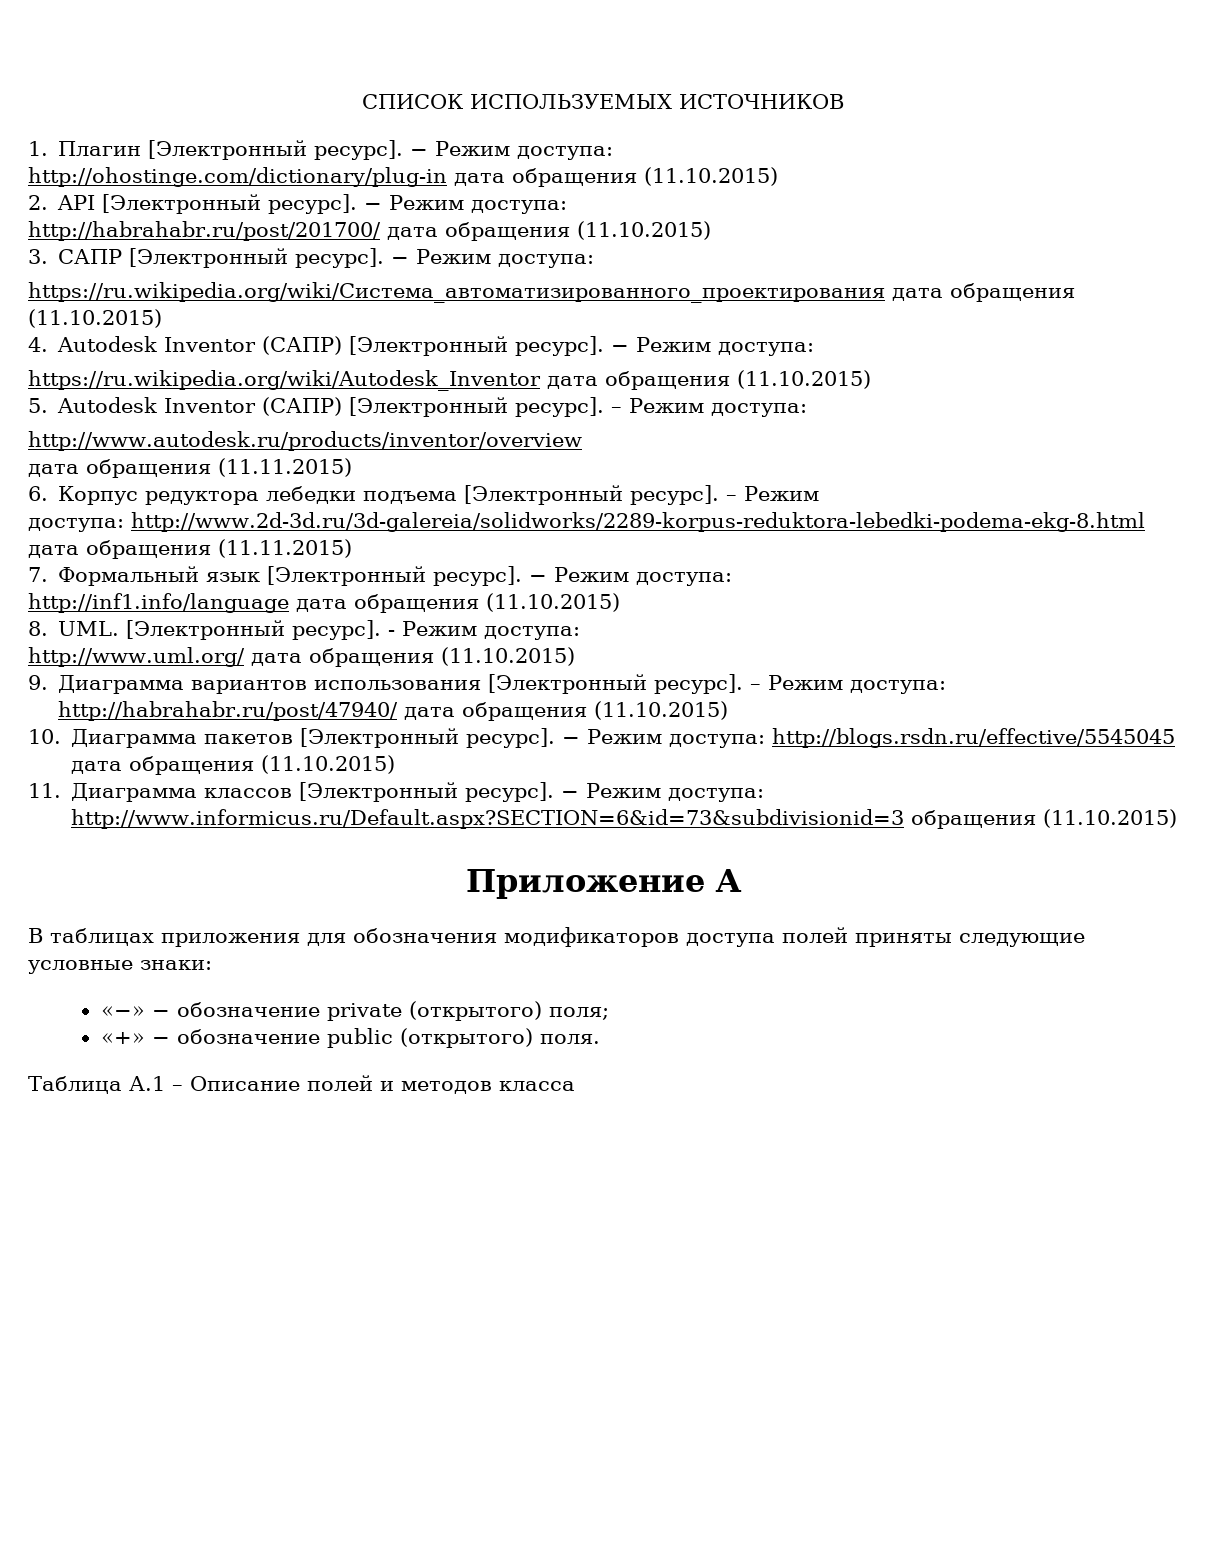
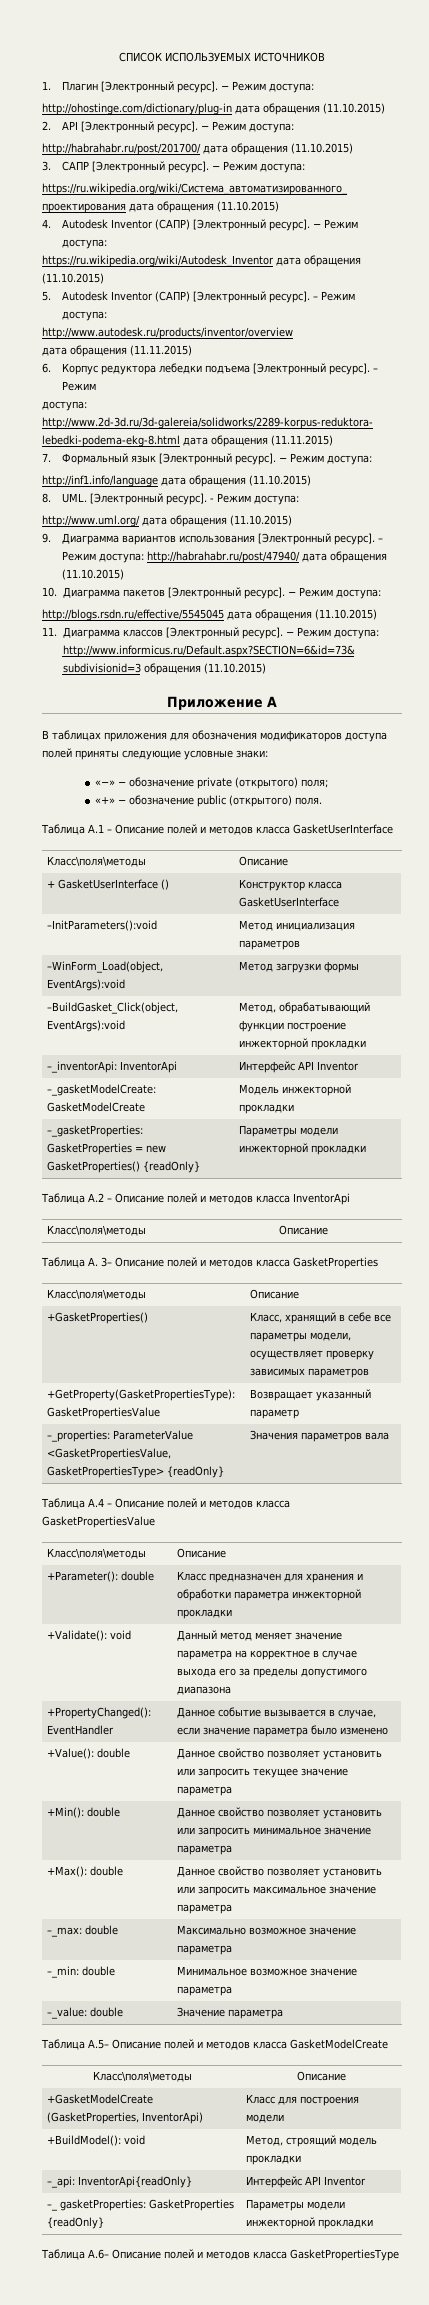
(766, 741) none -> (381, 594) //
(575, 1086) none -> [293,824,393,834] [46,856,146,867] [238,856,288,866] [46,879,169,890] [238,879,342,891] [238,897,339,907] [46,920,157,931] [238,920,355,931] [238,940,300,950] [46,961,163,973] [46,979,125,991] [238,961,359,973] [46,1002,178,1014] [46,1020,125,1032] [238,1002,370,1014] [238,1020,346,1032] [238,1038,366,1050] [46,1061,177,1073] [238,1061,359,1073] [46,1084,156,1096] [46,1102,145,1112] [238,1084,351,1096] [238,1104,294,1114] [46,1125,143,1137] [46,1143,166,1155] [46,1161,200,1173] [238,1125,338,1137] [238,1143,366,1155] [41,1193,350,1205] [46,1225,146,1236] [278,1225,328,1235] [41,1257,378,1269] [46,1289,146,1300] [249,1289,299,1299] [46,1312,148,1324] [249,1312,391,1324] [249,1332,351,1342] [249,1350,374,1360] [249,1368,369,1378] [46,1389,235,1401] [46,1407,160,1419] [249,1389,371,1401] [249,1409,299,1419] [46,1430,193,1442] [46,1448,171,1460] [46,1466,224,1478] [249,1430,389,1442] [41,1498,290,1509] [42,1516,155,1528] [46,1548,146,1559] [176,1548,226,1558] [46,1571,154,1582] [176,1571,363,1583] [176,1589,361,1601] [176,1609,232,1619] [46,1630,131,1641] [176,1630,342,1641] [176,1650,357,1660] [176,1668,367,1678] [176,1686,231,1695] [46,1707,151,1719] [46,1725,114,1735] [176,1707,376,1719] [176,1725,388,1737] [46,1748,130,1759] [176,1748,382,1760] [176,1768,348,1778] [176,1786,232,1796] [46,1807,120,1818] [176,1807,382,1819] [176,1827,371,1837] [176,1845,232,1855] [46,1866,123,1877] [176,1866,382,1878] [176,1886,376,1896] [176,1904,232,1914] [46,1925,118,1937] [176,1925,356,1935] [176,1945,232,1955] [46,1966,115,1978] [176,1966,357,1976] [176,1986,232,1996] [46,2007,123,2019] [176,2007,283,2019] [41,2039,388,2050] [92,2071,192,2082] [297,2071,346,2081] [46,2094,153,2104] [46,2112,203,2124] [245,2094,359,2106] [245,2114,284,2123] [46,2135,145,2146] [245,2135,377,2147] [245,2155,301,2165] [46,2176,192,2188] [245,2176,366,2188] [46,2199,234,2211] [46,2217,104,2229] [245,2199,345,2211] [245,2217,373,2229] [41,2249,399,2261] GasketUserInterface // Класс\поля\методы | Описание // + GasketUserInterface () | Конструктор класса GasketUserInterface // –InitParameters():void | Метод инициализация параметров // –WinForm_Load(object, EventArgs):void | Метод загрузки формы // –BuildGasket_Click(object, EventArgs):void | Метод, обрабатывающий функции построениe инжекторной прокладки // –_inventorApi: InventorApi | Интерфейс API Inventor // –_gasketModelCreate: GasketModelCreate | Модель инжекторной прокладки // –_gasketProperties: GasketProperties = new GasketProperties() {readOnly} | Параметры модели инжекторной прокладки // Таблица А.2 – Описание полей и методов класса InventorApi // Класс\поля\методы | Описание // Таблица А. 3– Описание полей и методов класса GasketProperties // Класс\поля\методы | Описание // +GasketProperties() | Класс, хранящий в себе все параметры модели, осуществляет проверку зависимых параметров // +GetProperty(GasketPropertiesType): GasketPropertiesValue | Возвращает указанный параметр // –_properties: ParameterValue <GasketPropertiesValue, GasketPropertiesType> {readOnly} | Значения параметров вала // Таблица А.4 – Описание полей и методов класса GasketPropertiesValue // Класс\поля\методы | Описание // +Parameter(): double | Класс предназначен для хранения и обработки параметра инжекторной прокладки // +Validate(): void | Данный метод меняет значение параметра на корректное в случае выхода его за пределы допустимого диапазона // +PropertyChanged(): EventHandler | Данное событие вызывается в случае, если значение параметра было изменено // +Value(): double | Данное свойство позволяет установить или запросить текущее значение параметра // +Min(): double | Данное свойство позволяет установить или запросить минимальное значение параметра // +Max(): double | Данное свойство позволяет установить или запросить максимальное значение параметра // –_max: double | Максимально возможное значение параметра // –_min: double | Минимальное возможное значение параметра // –_value: double | Значение параметра // Таблица А.5– Описание полей и методов класса GasketModelCreate // Класс\поля\методы | Описание // +GasketModelCreate (GasketProperties, InventorApi) | Класс для построения модели // +BuildModel(): void | Метод, строящий модель прокладки // –_api: InventorApi{readOnly} | Интерфейс API Inventor // –_ gasketProperties: GasketProperties {readOnly} | Параметры модели инжекторной прокладки // Таблица А.6– Описание полей и методов класса GasketPropertiesType

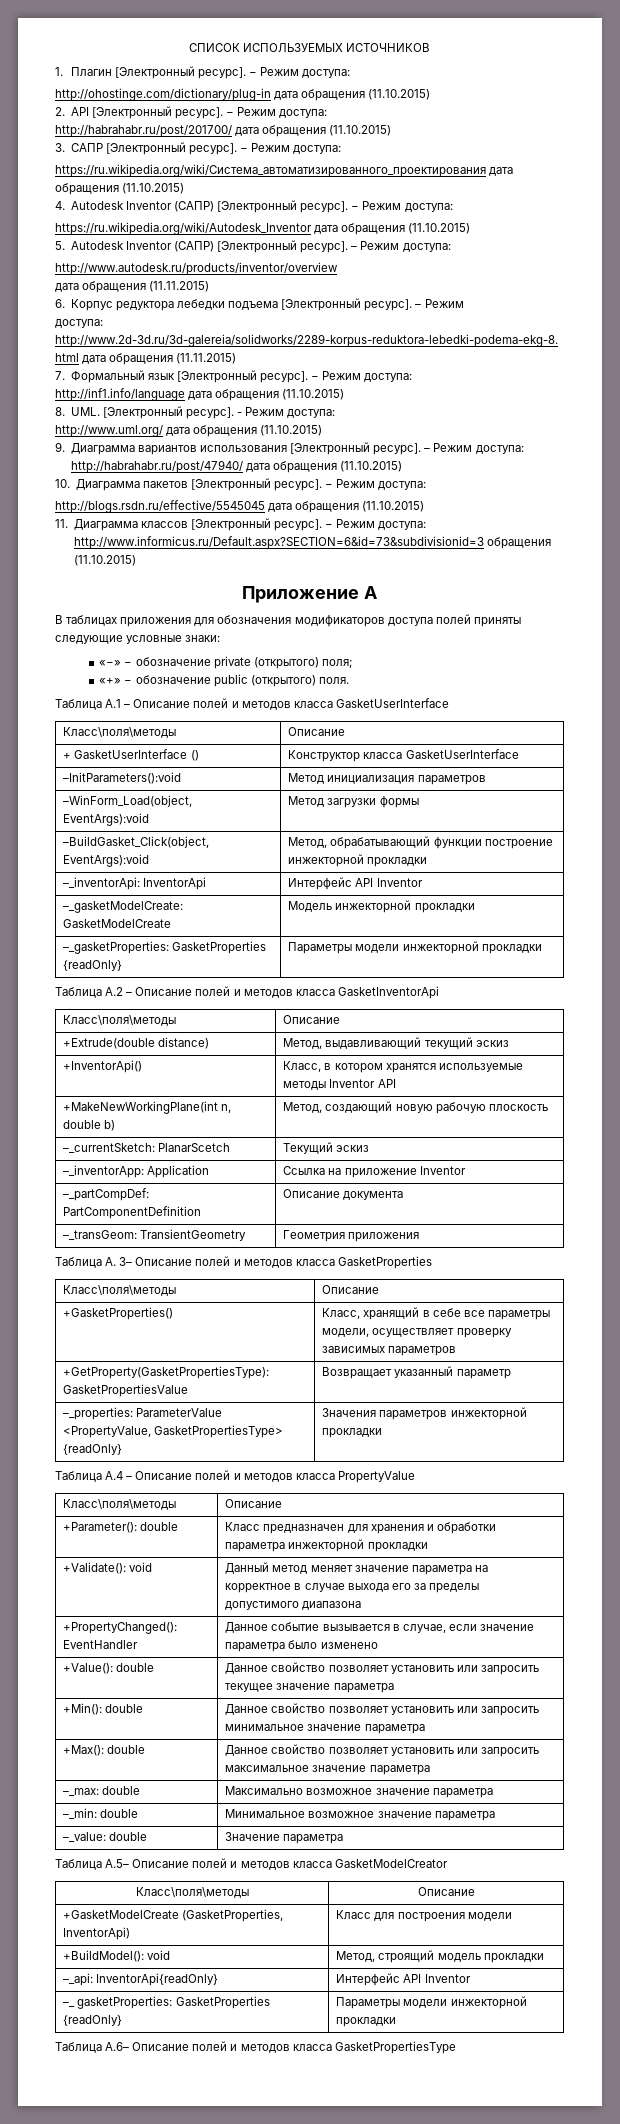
[134,1145,166,1153] [46,1161,140,1173] = new GasketProperties() -> (267, 947) none
[293,1193,350,1205] [46,1225,146,1236] [278,1225,328,1235] InventorApi // Класс\поля\методы | Описание -> [337,986,439,999] [63,1015,177,1026] [283,1015,341,1024] [63,1037,210,1049] [283,1037,509,1049] [63,1060,143,1073] [283,1061,523,1073] [283,1079,396,1090] [63,1101,232,1114] [63,1120,116,1131] [283,1101,548,1114] [63,1143,231,1153] [283,1142,370,1154] [63,1165,210,1178] [283,1166,466,1178] [63,1188,150,1201] [63,1206,202,1219] [283,1189,404,1200] [63,1229,247,1241] [283,1230,420,1242] GasketInventorApi // Класс\поля\методы | Описание // +Extrude(double distance) | Метод, выдавливающий текущий эскиз // +InventorApi() | Класс, в котором хранятся используемые методы Inventor API // +MakeNewWorkingPlane(int n, double b) | Метод, создающий новую рабочую плоскость // –_currentSketch: PlanarScetch | Текущий эскиз // –_inventorApp: Application | Ссылка на приложение Inventor // –_partCompDef: PartComponentDefinition | Описание документа // –_transGeom: TransientGeometry | Геометрия приложения
[46,1448,171,1460] <GasketPropertiesValue, -> [63,1426,152,1438] <PropertyValue,
[364,1432,389,1440] вала -> [450,1407,527,1420] [322,1428,383,1438] инжекторной прокладки
[42,1516,155,1528] GasketPropertiesValue -> [337,1471,415,1483] PropertyValue
[290,2039,388,2049] GasketModelCreate -> [334,1859,448,1868] GasketModelCreator

